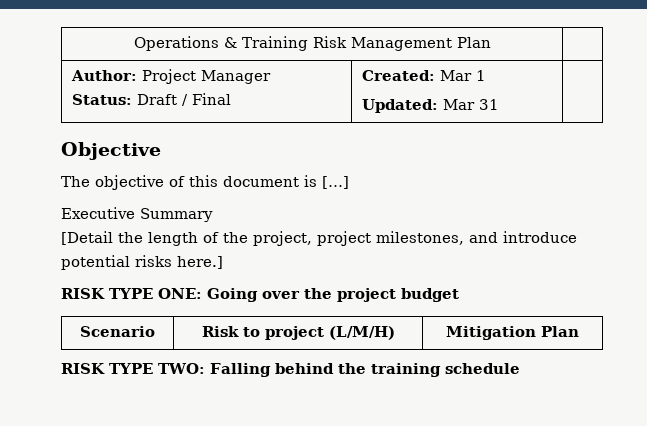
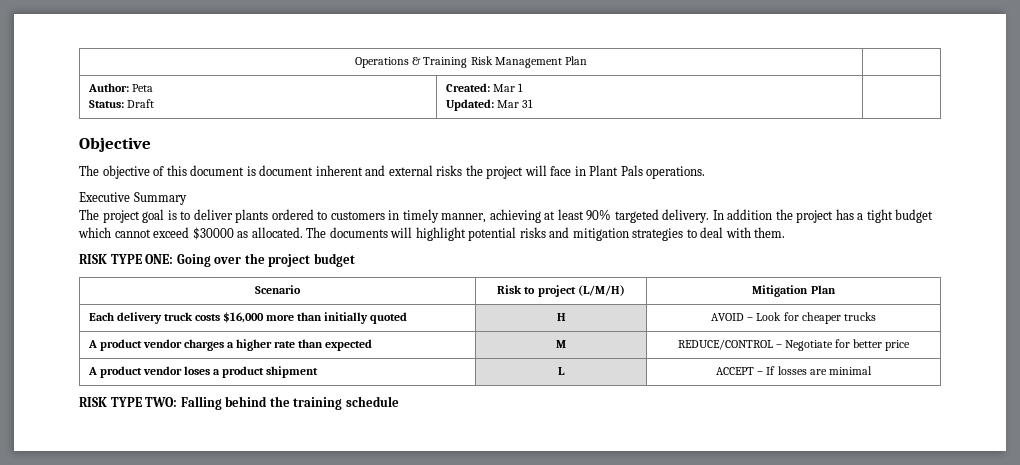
[142,69,272,84] Project Manager -> [131,84,153,92] Peta
[182,93,232,106] / Final -> (154, 103) none
[322,176,349,189] [61,207,213,222] [61,231,577,246] [61,255,223,270] […] // Executive Summary // [Detail the length of the project, project milestones, and introduce potential risks here.] -> [259,165,706,179] [79,192,187,205] [79,209,934,223] [78,227,786,241] document inherent and external risks the project will face in Plant Pals operations. // Executive Summary // The project goal is to deliver plants ordered to customers in timely manner, achieving at least 90% targeted delivery. In addition the project has a tight budget which cannot exceed $30000 as allocated. The documents will highlight potential risks and mitigation strategies to deal with them.
(579, 331) none -> [88,312,408,324] [556,313,566,321] [711,312,876,324] [87,339,373,351] [556,340,566,348] [677,339,911,351] [87,366,319,378] [558,367,565,375] [716,366,872,375] // Each delivery truck costs $16,000 more than initially quoted | H | AVOID – Look for cheaper trucks // A product vendor charges a higher rate than expected | M | REDUCE/CONTROL – Negotiate for better price // A product vendor loses a product shipment | L | ACCEPT – If losses are minimal

